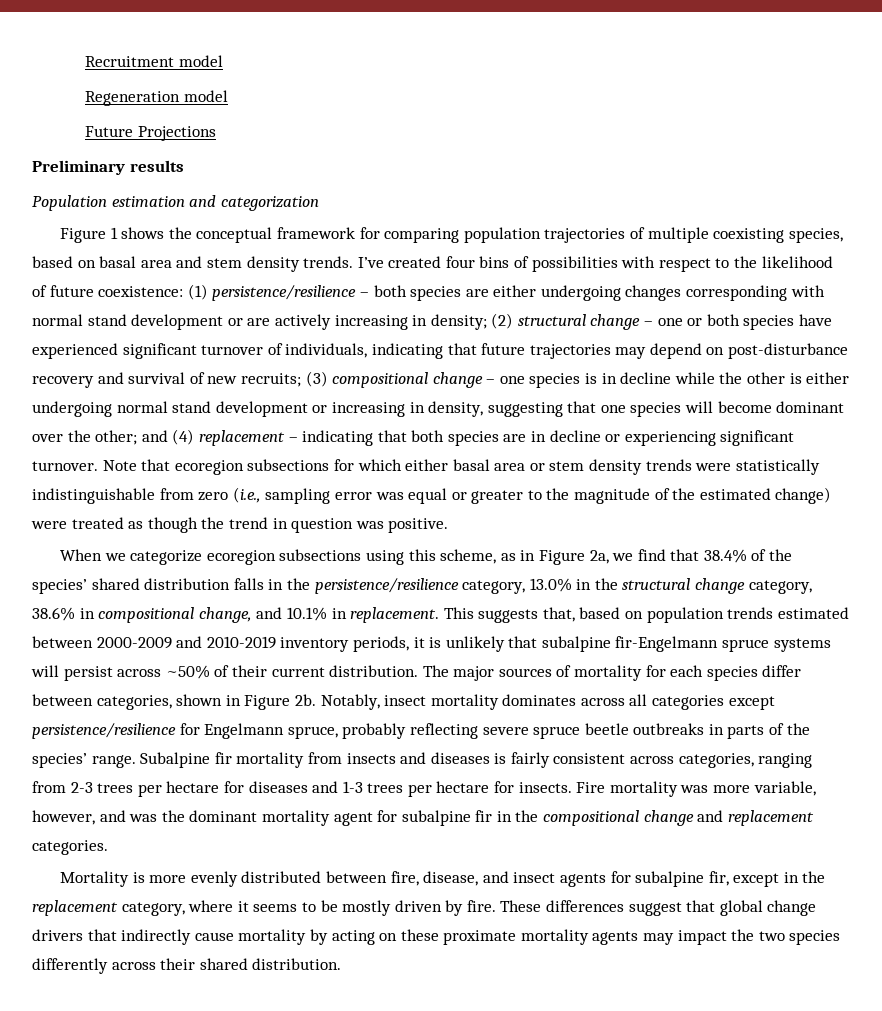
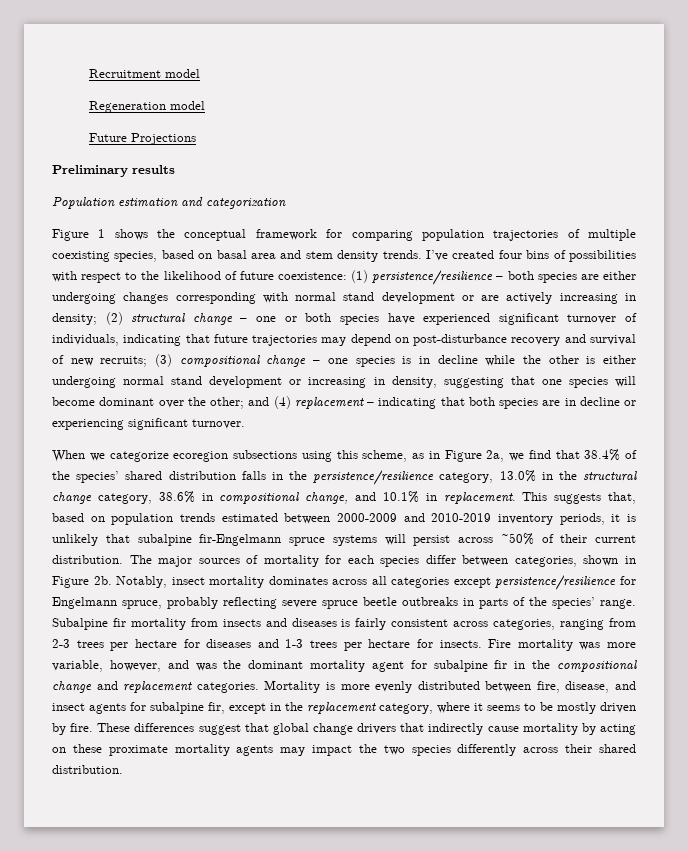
[102,459,820,475] [32,487,832,504] [31,517,449,533] Note that ecoregion subsections for which either basal area or stem density trends were statistically indistinguishable from zero (i.e., sampling error was equal or greater to the magnitude of the estimated change) were treated as though the trend in question was positive. -> (245, 424) none
(108, 847) // -> (259, 687) none

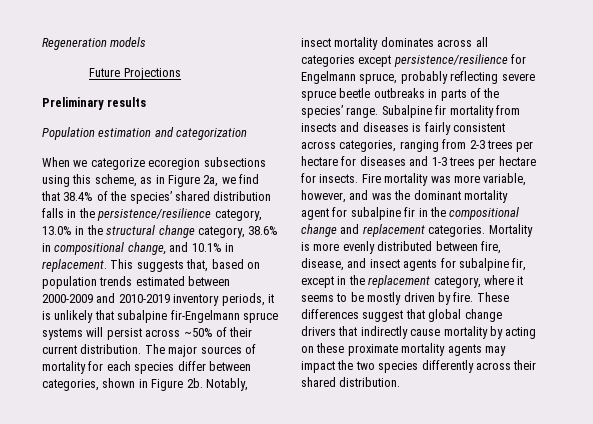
[88,69,200,78] [88,101,205,113] Recruitment model // Regeneration model -> [42,37,147,50] Regeneration models
[52,229,636,241] [52,250,636,262] [52,270,636,285] [52,292,636,304] [52,312,638,325] [52,334,636,346] [52,354,636,367] [52,376,636,388] [52,396,636,409] [52,418,245,430] // Figure 1 shows the conceptual framework for comparing population trajectories of multiple coexisting species, based on basal area and stem density trends. I’ve created four bins of possibilities with respect to the likelihood of future coexistence: (1) persistence/resilience – both species are either undergoing changes corresponding with normal stand development or are actively increasing in density; (2) structural change – one or both species have experienced significant turnover of individuals, indicating that future trajectories may depend on post-disturbance recovery and survival of new recruits; (3) compositional change – one species is in decline while the other is either undergoing normal stand development or increasing in density, suggesting that one species will become dominant over the other; and (4) replacement – indicating that both species are in decline or experiencing significant turnover. -> (248, 134) none

